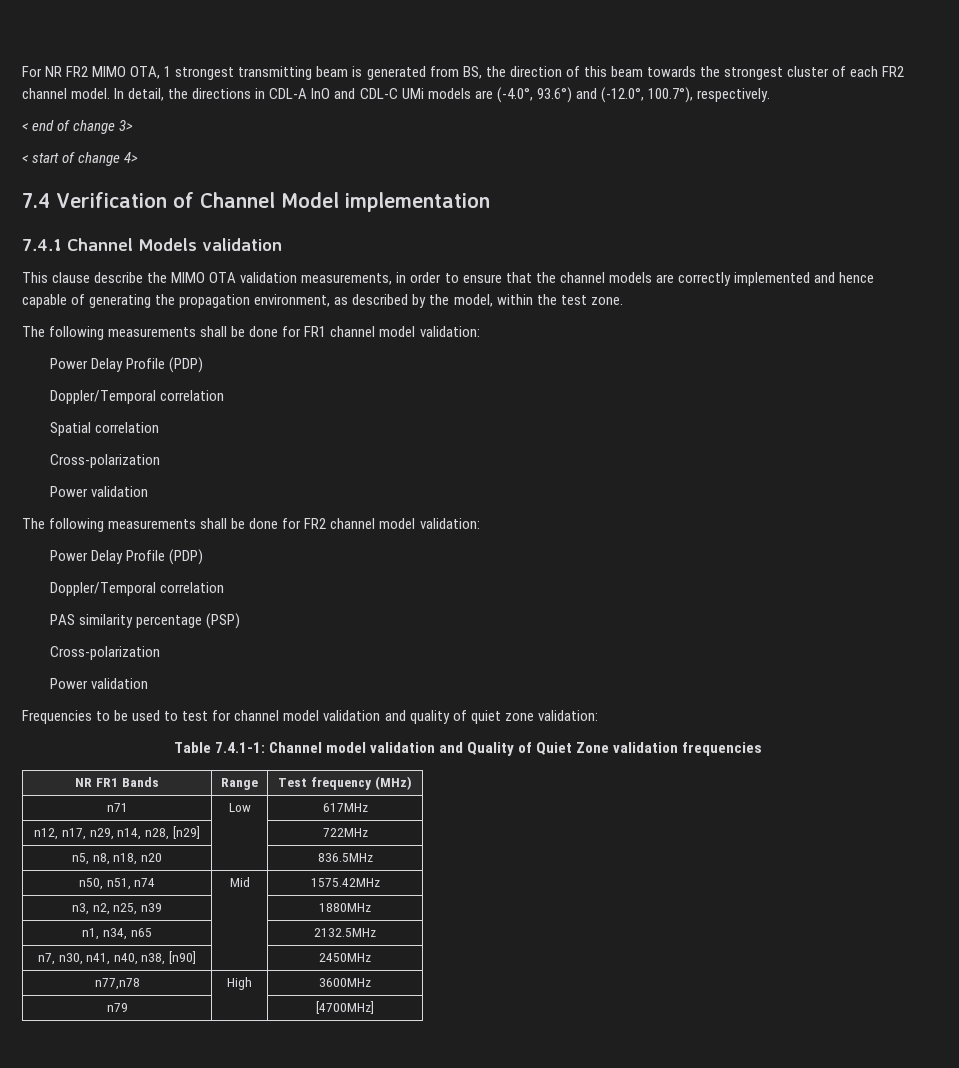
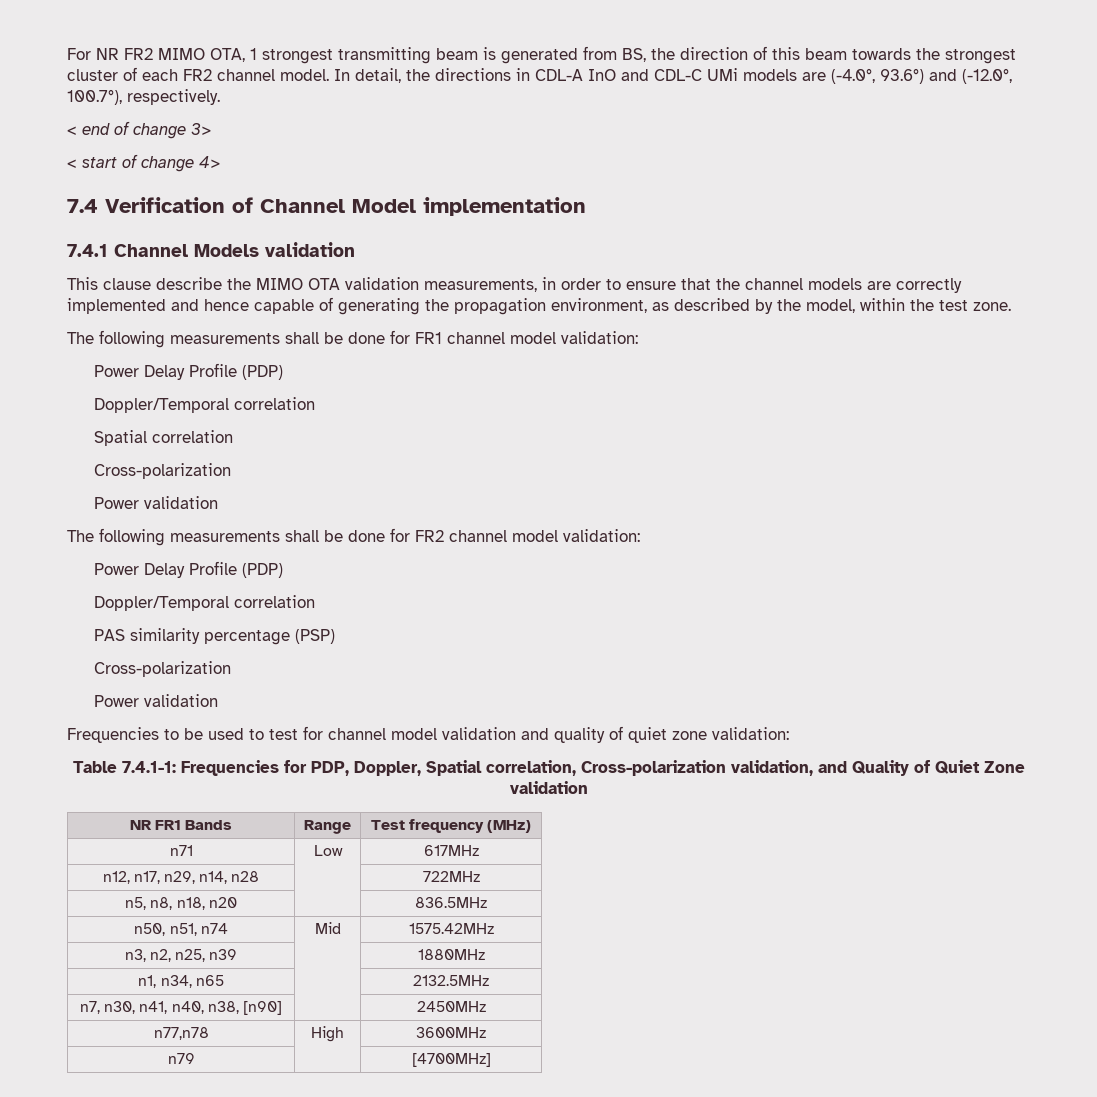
[268,742,435,753] Channel model validation -> [180,760,813,776] Frequencies for PDP, Doppler, Spatial correlation, Cross-polarization validation,
[682,742,763,756] frequencies -> (588, 787) none
[144,826,200,840] n28, [n29] -> [231,871,260,882] n28

